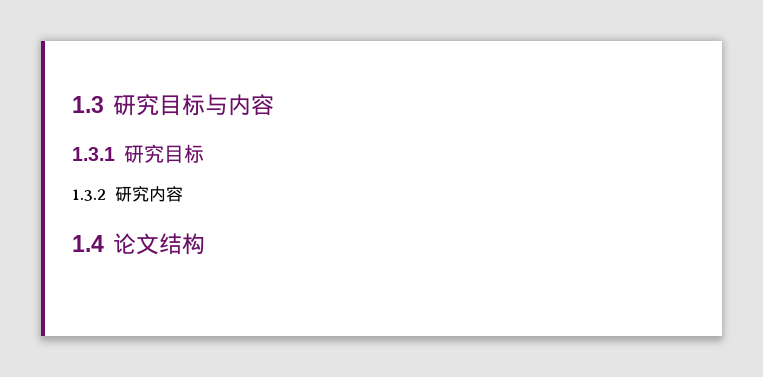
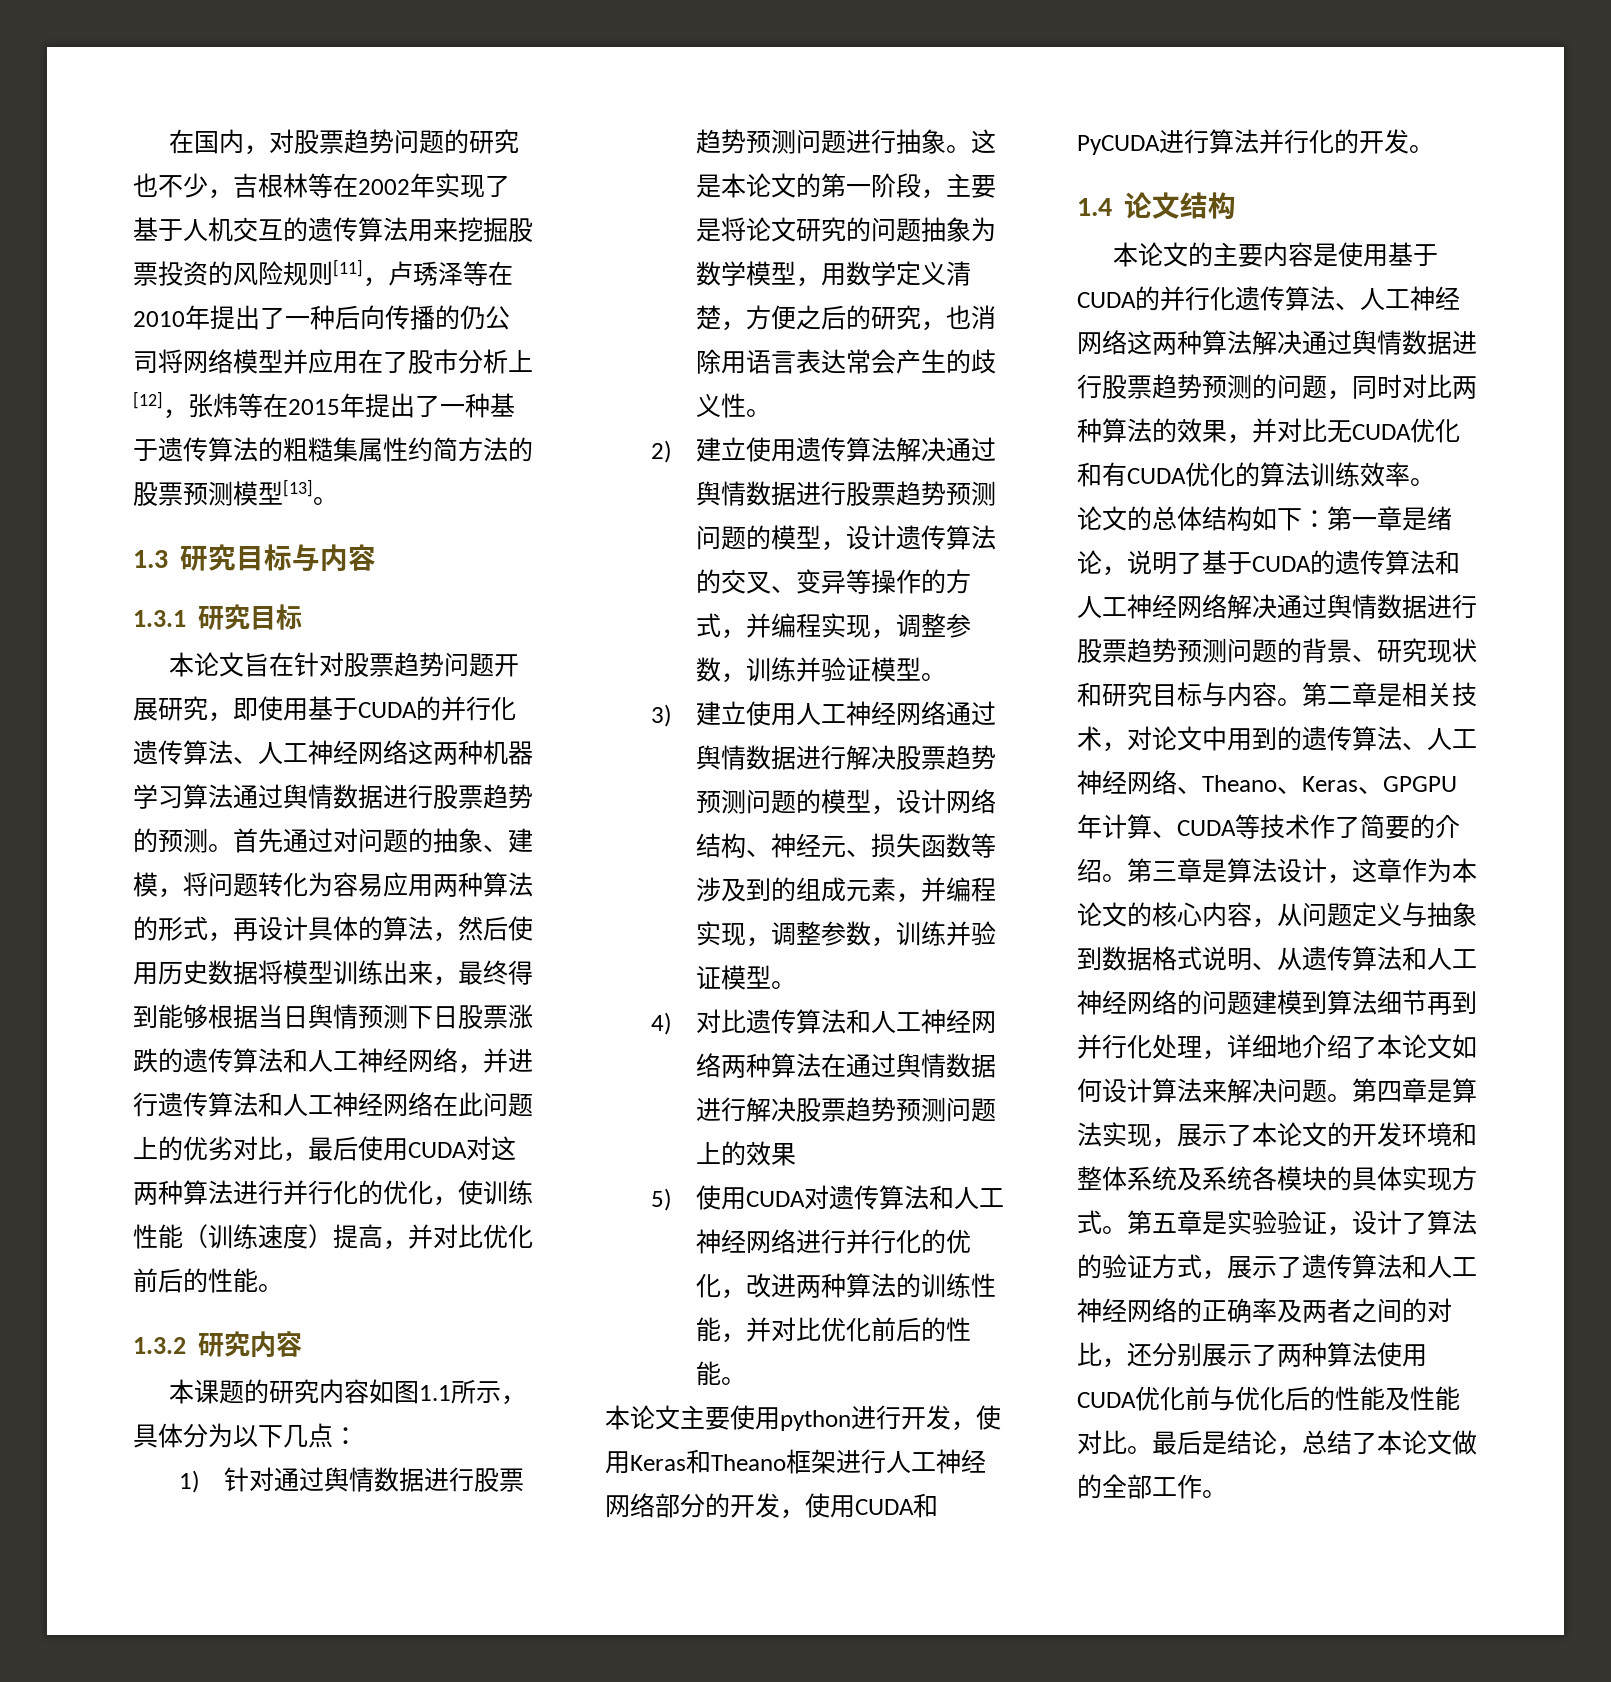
(72, 104) none -> [169,129,520,155] [133,173,510,199] [133,217,533,242] [133,259,363,286] [363,261,513,287] [133,305,510,330] [133,349,533,374] [133,391,163,409] [163,393,515,419] [133,437,533,462] [133,479,313,506] [313,497,338,505] 在国内，对股票趋势问题的研究也不少，吉根林等在2002年实现了基于人机交互的遗传算法用来挖掘股票投资的风险规则[11]，卢琇泽等在2010年提出了一种后向传播的仍公司将网络模型并应用在了股市分析上[12]，张炜等在2015年提出了一种基于遗传算法的粗糙集属性约简方法的股票预测模型[13]。 //
[72,186,183,202] [72,233,205,255] 1.3.2研究内容 // 1.4论文结构 -> [169,652,520,677] [133,696,516,722] [133,740,533,765] [133,784,533,809] [133,828,533,853] [133,872,533,898] [133,916,533,942] [133,960,533,986] [133,1004,533,1029] [133,1048,533,1074] [133,1092,533,1117] [133,1136,516,1162] [133,1180,533,1206] [133,1224,533,1250] [133,1268,283,1293] [133,1331,303,1358] [169,1379,527,1405] [133,1423,358,1448] [178,1467,525,1493] [696,129,997,154] [696,173,997,199] [696,217,997,242] [696,261,972,287] [696,305,997,331] [696,349,997,374] [696,393,772,418] [650,437,997,463] [696,481,997,506] [696,525,997,551] [696,569,972,594] [696,613,972,639] [696,657,947,683] [650,701,997,727] [696,745,997,770] [696,789,997,815] [696,833,997,858] [696,877,997,903] [696,921,997,947] [696,965,797,990] [650,1009,997,1035] [696,1053,997,1078] [696,1097,997,1122] [696,1141,797,1166] [650,1185,1005,1211] [696,1229,972,1254] [696,1273,997,1299] [696,1317,972,1343] [696,1361,747,1386] [605,1405,1001,1431] [605,1449,986,1474] [605,1493,938,1519] [1077,129,1434,155] [1077,192,1237,220] [1113,242,1439,267] [1077,286,1460,311] [1077,330,1477,355] [1077,374,1477,400] [1077,418,1460,444] [1077,462,1435,487] [1077,506,1452,531] [1077,550,1460,576] [1077,594,1477,619] [1077,638,1477,663] [1077,682,1477,707] [1077,726,1477,752] [1077,770,1457,795] [1077,814,1460,839] [1077,858,1477,884] [1077,902,1477,928] [1077,946,1477,971] [1077,990,1477,1015] [1077,1034,1477,1060] [1077,1078,1477,1103] [1077,1122,1477,1148] [1077,1166,1477,1191] [1077,1210,1477,1236] [1077,1254,1477,1280] [1077,1298,1452,1323] [1077,1342,1427,1368] [1077,1386,1460,1411] [1077,1430,1477,1456] [1077,1474,1227,1499] 本论文旨在针对股票趋势问题开展研究，即使用基于CUDA的并行化遗传算法、人工神经网络这两种机器学习算法通过舆情数据进行股票趋势的预测。首先通过对问题的抽象、建模，将问题转化为容易应用两种算法的形式，再设计具体的算法，然后使用历史数据将模型训练出来，最终得到能够根据当日舆情预测下日股票涨跌的遗传算法和人工神经网络，并进行遗传算法和人工神经网络在此问题上的优劣对比，最后使用CUDA对这两种算法进行并行化的优化，使训练性能（训练速度）提高，并对比优化前后的性能。 // 1.3.2研究内容 // 本课题的研究内容如图1.1所示，具体分为以下几点： // 1)针对通过舆情数据进行股票趋势预测问题进行抽象。这是本论文的第一阶段，主要是将论文研究的问题抽象为数学模型，用数学定义清楚，方便之后的研究，也消除用语言表达常会产生的歧义性。 // 2)建立使用遗传算法解决通过舆情数据进行股票趋势预测问题的模型，设计遗传算法的交叉、变异等操作的方式，并编程实现，调整参数，训练并验证模型。 // 3)建立使用人工神经网络通过舆情数据进行解决股票趋势预测问题的模型，设计网络结构、神经元、损失函数等涉及到的组成元素，并编程实现，调整参数，训练并验证模型。 // 4)对比遗传算法和人工神经网络两种算法在通过舆情数据进行解决股票趋势预测问题上的效果 // 5)使用CUDA对遗传算法和人工神经网络进行并行化的优化，改进两种算法的训练性能，并对比优化前后的性能。 // 本论文主要使用python进行开发，使用Keras和Theano框架进行人工神经网络部分的开发，使用CUDA和PyCUDA进行算法并行化的开发。 // 1.4论文结构 // 本论文的主要内容是使用基于CUDA的并行化遗传算法、人工神经网络这两种算法解决通过舆情数据进行股票趋势预测的问题，同时对比两种算法的效果，并对比无CUDA优化和有CUDA优化的算法训练效率。 // 论文的总体结构如下：第一章是绪论，说明了基于CUDA的遗传算法和人工神经网络解决通过舆情数据进行股票趋势预测问题的背景、研究现状和研究目标与内容。第二章是相关技术，对论文中用到的遗传算法、人工神经网络、Theano、Keras、GPGPU年计算、CUDA等技术作了简要的介绍。第三章是算法设计，这章作为本论文的核心内容，从问题定义与抽象到数据格式说明、从遗传算法和人工神经网络的问题建模到算法细节再到并行化处理，详细地介绍了本论文如何设计算法来解决问题。第四章是算法实现，展示了本论文的开发环境和整体系统及系统各模块的具体实现方式。第五章是实验验证，设计了算法的验证方式，展示了遗传算法和人工神经网络的正确率及两者之间的对比，还分别展示了两种算法使用CUDA优化前与优化后的性能及性能对比。最后是结论，总结了本论文做的全部工作。

